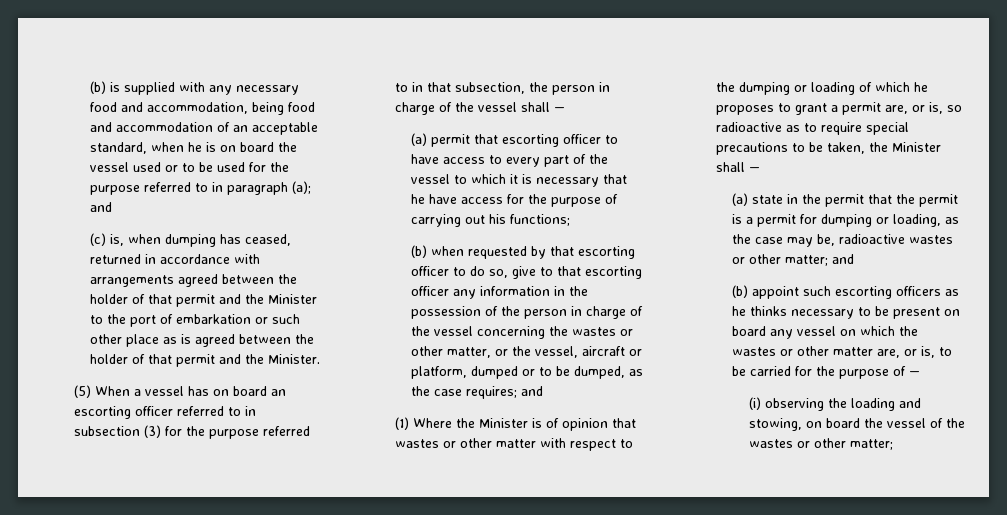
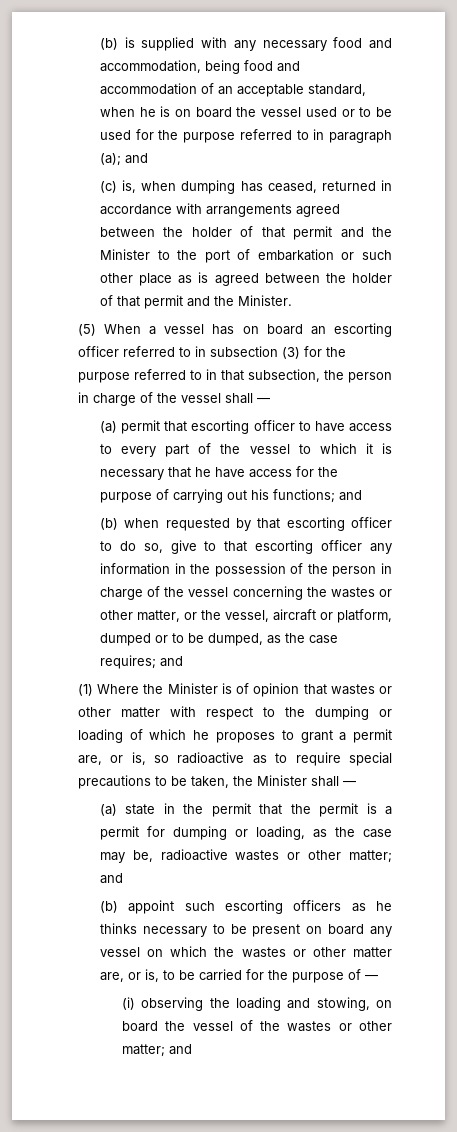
(571, 220) none -> [338,490,362,501] and
(893, 444) none -> [168,1044,192,1055] and

